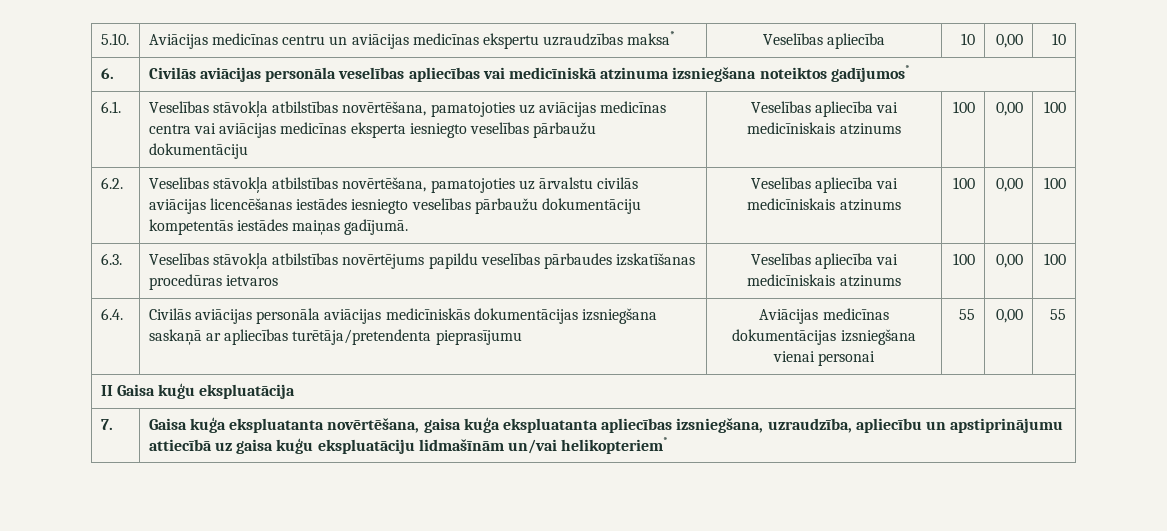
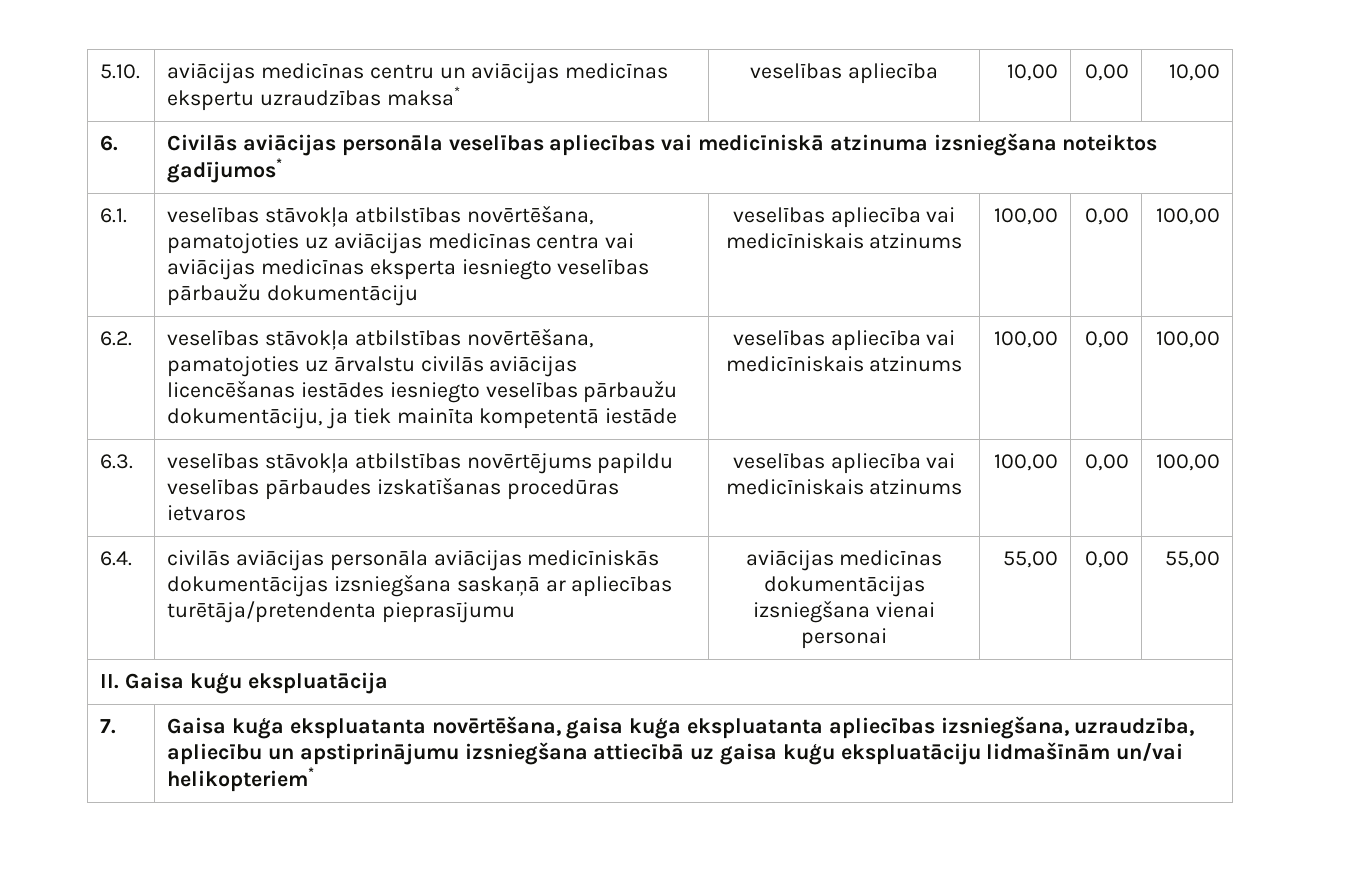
[148,34,208,49] Aviācijas -> [167,63,256,84] aviācijas
[762,33,823,45] Veselības -> [750,63,843,79] veselības
[961,33,976,45] [996,34,1024,48] [1052,33,1067,45] 10 | 0,00 | 10 -> [1006,64,1058,81] [1084,64,1129,81] [1168,64,1220,81] 10,00 | 0,00 | 10,00
[148,101,209,113] Veselības -> [167,207,260,223] veselības
[750,101,899,117] [747,122,901,135] [953,101,976,113] [996,102,1024,116] [1044,101,1067,113] Veselības apliecība vai medicīniskais atzinums | 100 | 0,00 | 100 -> [732,207,956,228] [725,233,963,249] [993,208,1058,225] [1084,208,1129,225] [1155,208,1220,225] veselības apliecība vai medicīniskais atzinums | 100,00 | 0,00 | 100,00
[148,177,209,189] Veselības -> [167,330,260,346] veselības
[541,198,641,214] [148,219,409,235] [750,177,899,193] [747,198,901,211] [953,177,976,189] [996,178,1024,192] [1044,177,1067,189] dokumentāciju kompetentās iestādes maiņas gadījumā. | Veselības apliecība vai medicīniskais atzinums | 100 | 0,00 | 100 -> [167,408,678,429] [732,330,956,351] [725,356,963,372] [993,331,1058,348] [1084,331,1129,348] [1155,331,1220,348] dokumentāciju, ja tiek mainīta kompetentā iestāde | veselības apliecība vai medicīniskais atzinums | 100,00 | 0,00 | 100,00
[148,253,209,265] Veselības -> [167,453,260,469] veselības
[750,253,899,269] [747,274,901,287] [953,253,976,265] [996,254,1024,268] [1044,253,1067,265] Veselības apliecība vai medicīniskais atzinums | 100 | 0,00 | 100 -> [732,453,956,474] [725,479,963,495] [993,454,1058,471] [1084,454,1129,471] [1155,454,1220,471] veselības apliecība vai medicīniskais atzinums | 100,00 | 0,00 | 100,00
[148,308,191,320] Civilās -> [167,550,231,566] civilās
[759,309,819,324] Aviācijas -> [745,550,834,571] aviācijas
[959,309,976,320] [996,309,1024,323] [1050,309,1067,320] [100,385,113,396] 55 | 0,00 | 55 // II -> [1002,551,1058,568] [1084,551,1129,568] [1164,551,1220,568] [100,674,120,689] 55,00 | 0,00 | 55,00 // II.
(1064, 425) none -> [464,742,588,765] izsniegšana

